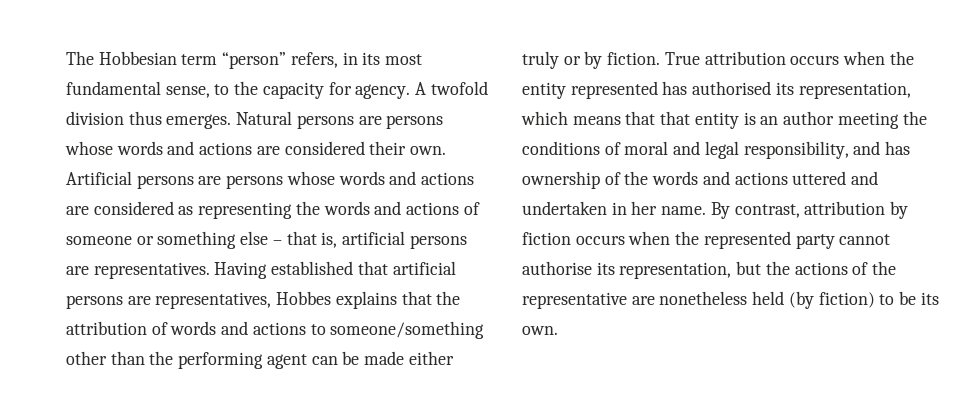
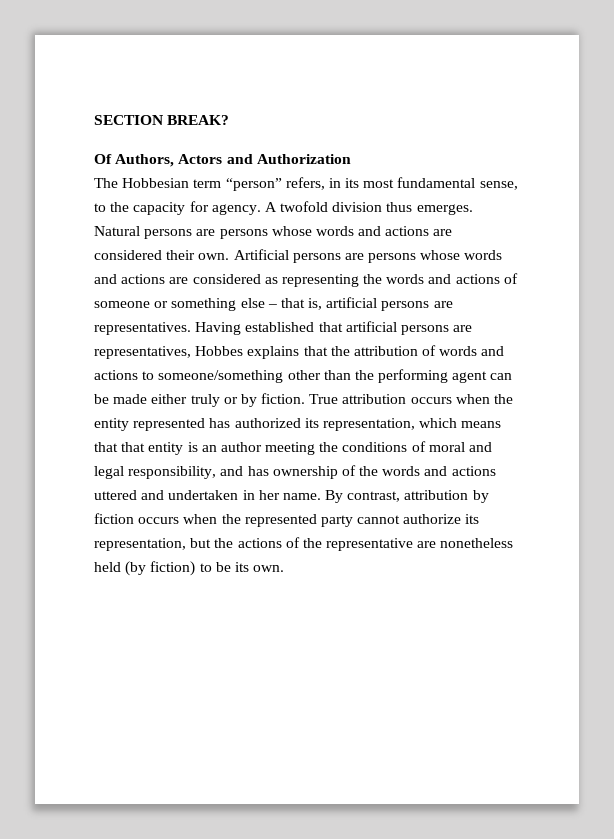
(66, 58) none -> [94,115,230,125] [94,154,351,167] SECTION BREAK? // Of Authors, Actors and Authorization //
[692,81,772,95] authorised -> [234,418,301,428] authorized
[522,261,592,275] authorise -> [403,514,462,524] authorize

